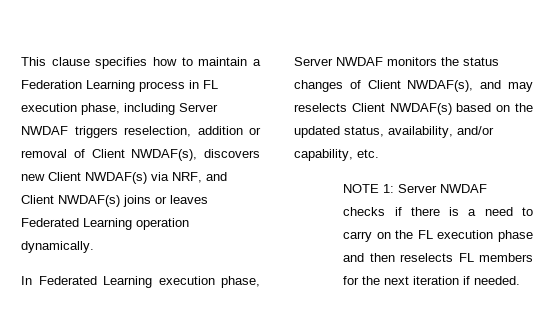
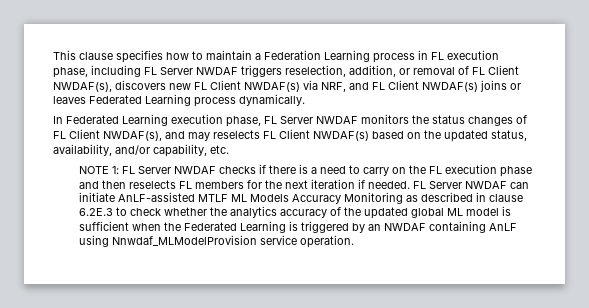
(175, 109) none -> [144,67,157,75] FL
[197,126,243,135] addition -> [349,65,396,77] addition,
(85, 153) none -> [472,67,485,75] FL
(45, 177) none -> [194,82,207,90] FL
(227, 176) none -> [372,82,385,90] FL
[136,218,189,230] operation -> [194,97,236,107] process
(260, 282) none -> [264,116,277,124] FL
(361, 84) none -> [53,131,66,139] FL
(347, 107) none -> [263,131,276,139] FL
(395, 188) none -> [122,166,136,174] FL
(521, 280) none -> [413,181,530,189] [79,192,524,204] [79,206,512,219] [79,221,518,233] [79,235,355,248] FL Server NWDAF can initiate AnLF-assisted MTLF ML Models Accuracy Monitoring as described in clause 6.2E.3 to check whether the analytics accuracy of the updated global ML model is sufficient when the Federated Learning is triggered by an NWDAF containing AnLF using Nnwdaf_MLModelProvision service operation.

